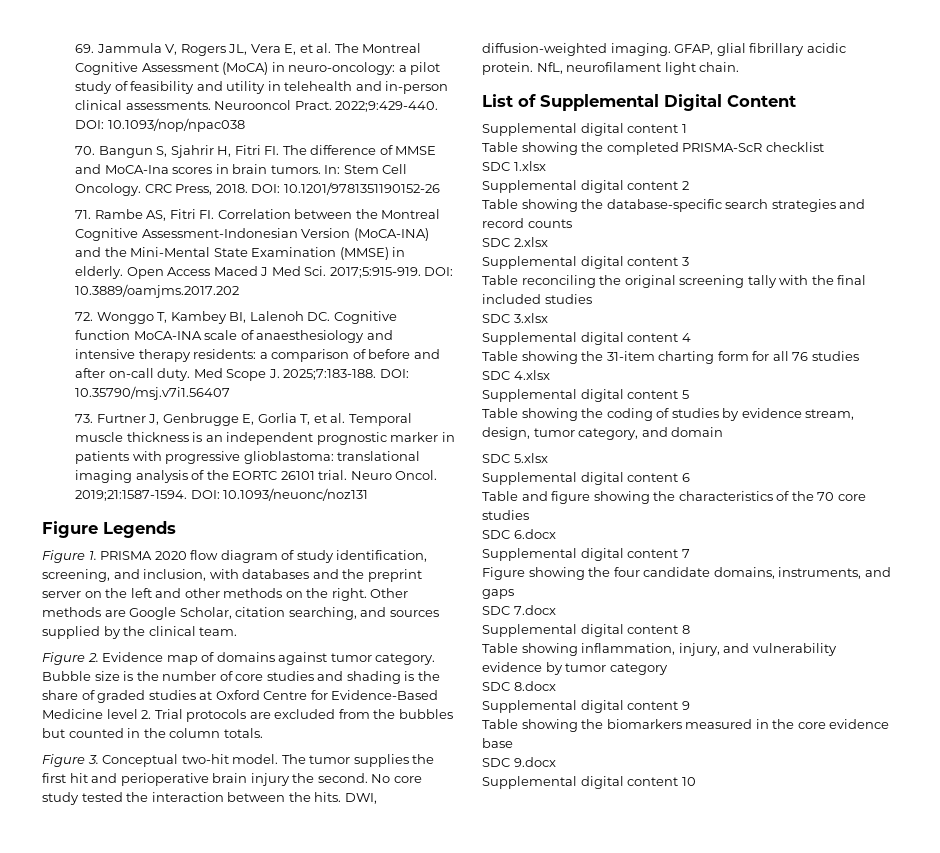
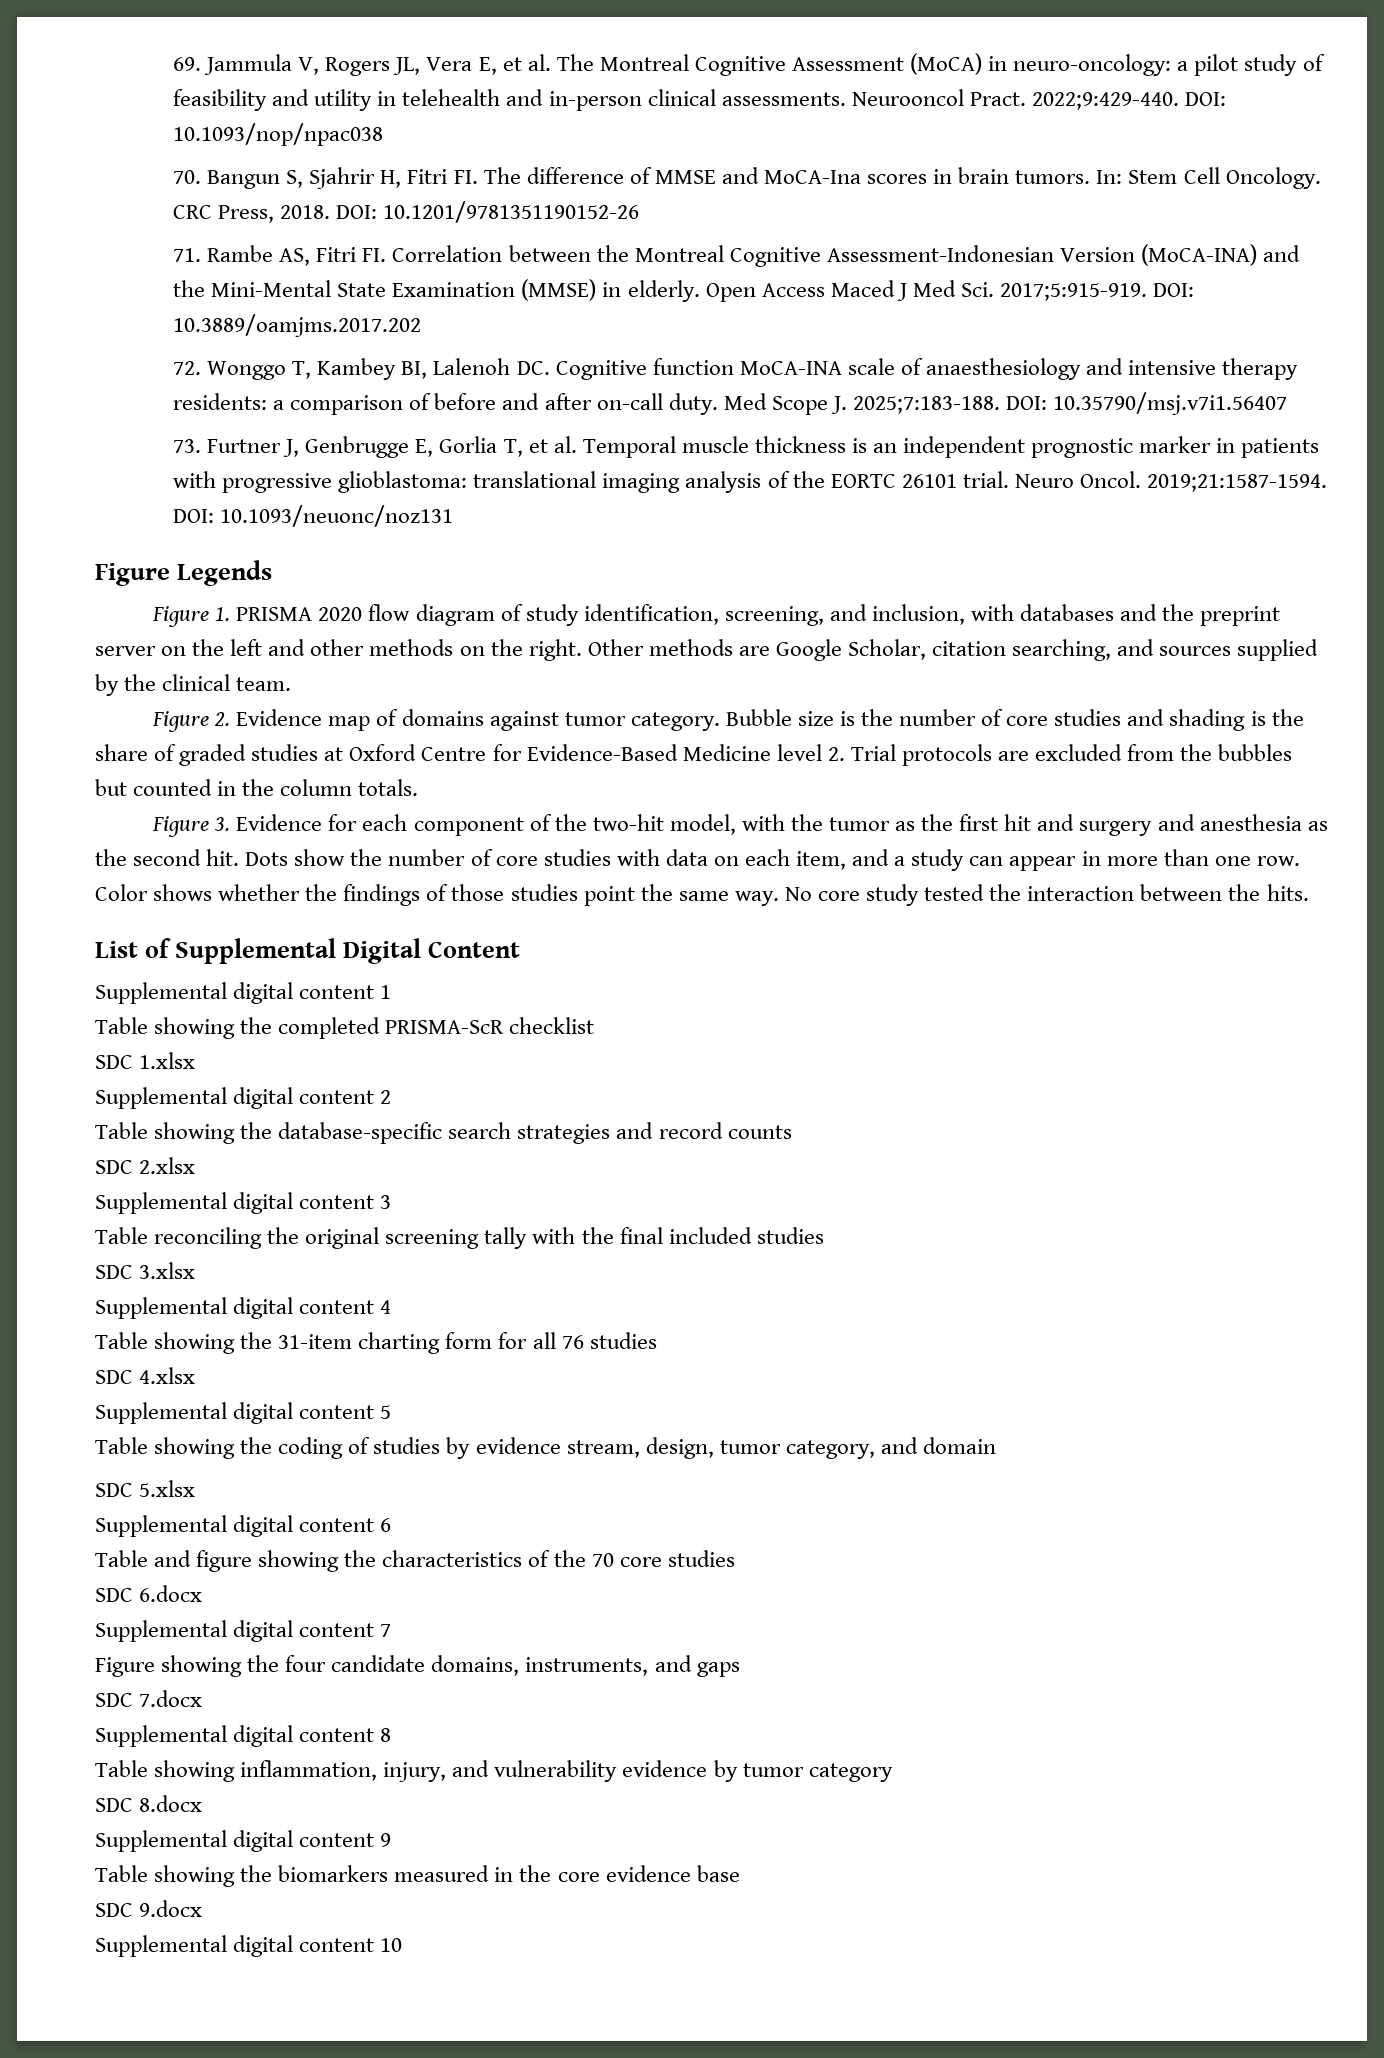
[102,754,435,767] [42,773,368,786] Conceptual two-hit model. The tumor supplies the first hit and perioperative brain injury the second. -> [236,814,1328,836] [95,849,1300,871] [95,884,779,906] Evidence for each component of the two-hit model, with the tumor as the first hit and surgery and anesthesia as the second hit. Dots show the number of core studies with data on each item, and a study can appear in more than one row. Color shows whether the findings of those studies point the same way.
[344,793,377,804] [482,43,846,56] [482,62,740,75] DWI, diffusion-weighted imaging. GFAP, glial fibrillary acidic protein. NfL, neurofilament light chain. -> (1309, 892) none

